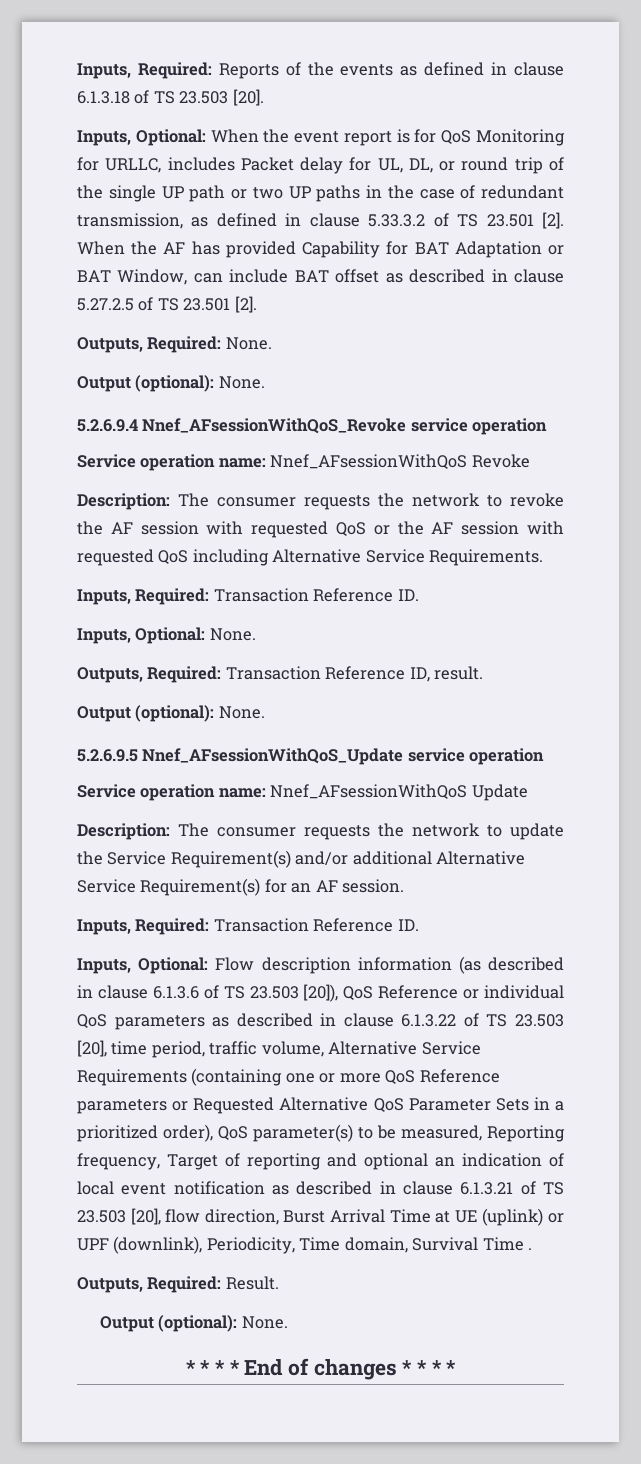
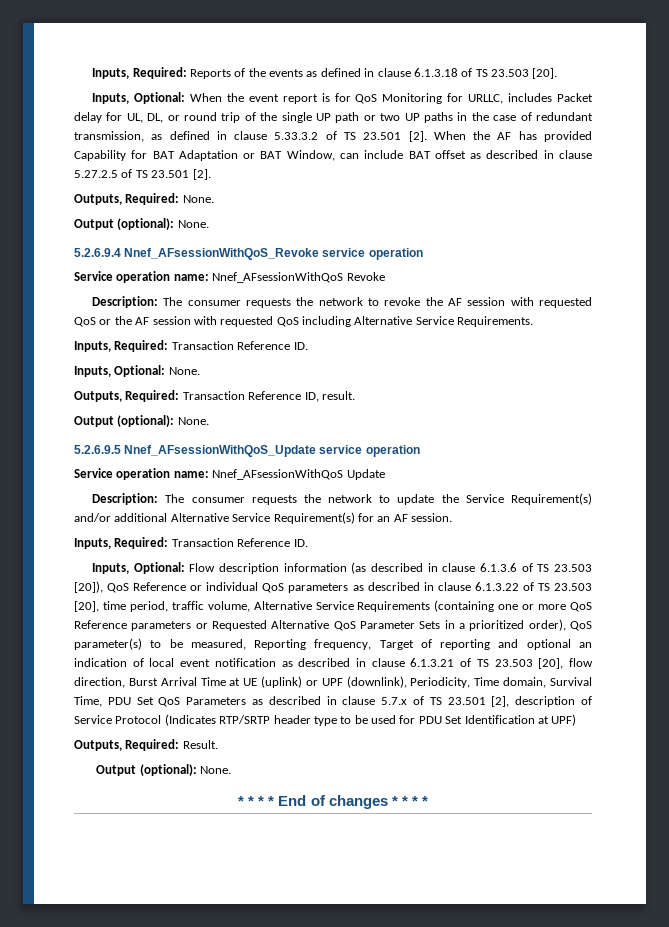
[482,1237,533,1251] Time . -> [74,696,593,707] [74,714,577,726] Time, PDU Set QoS Parameters as described in clause 5.7.x of TS 23.501 [2], description of Service Protocol (Indicates RTP/SRTP header type to be used for PDU Set Identification at UPF)

